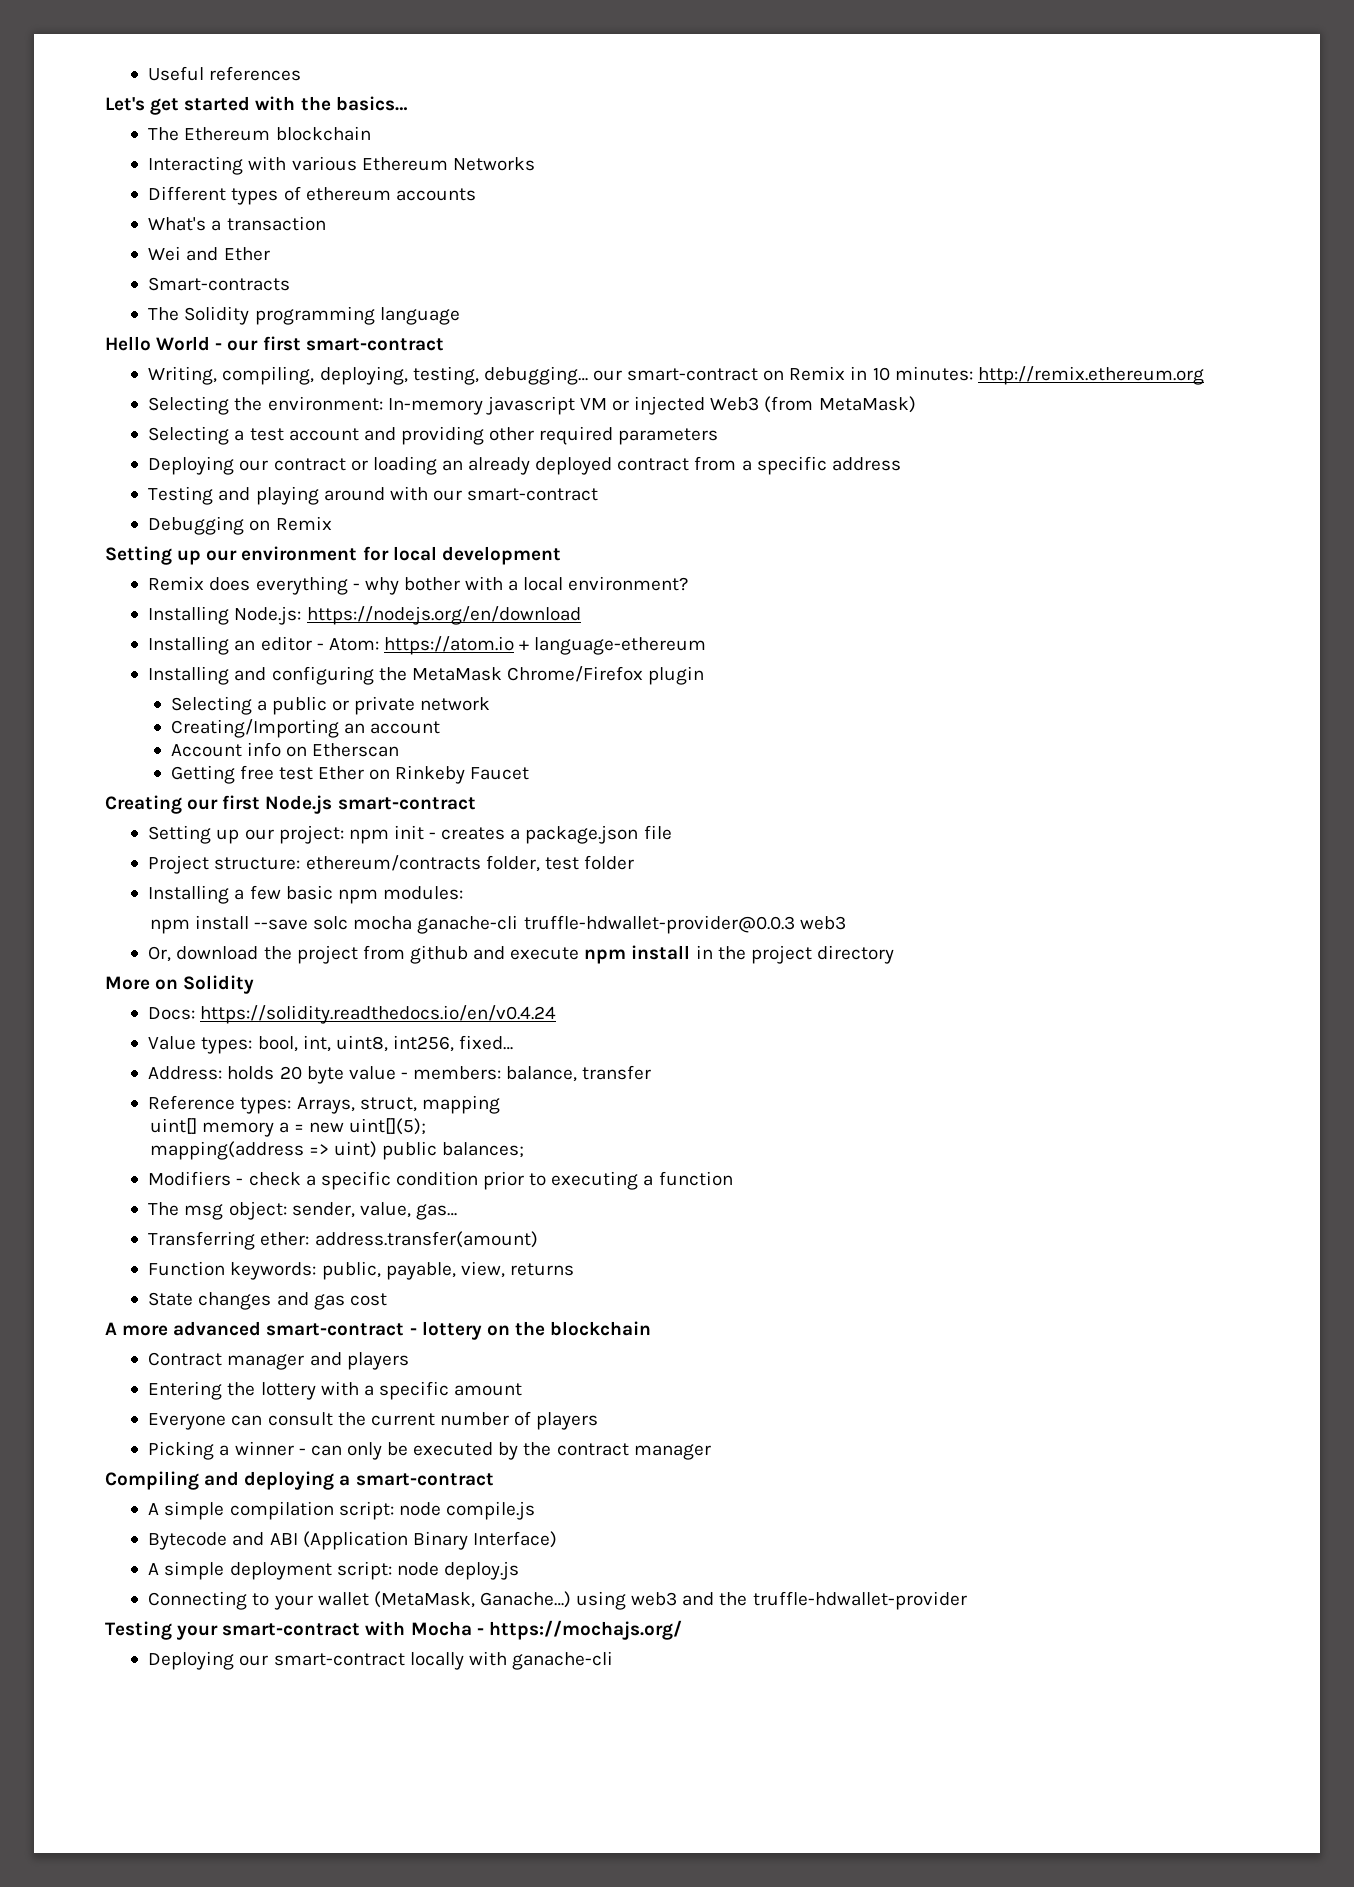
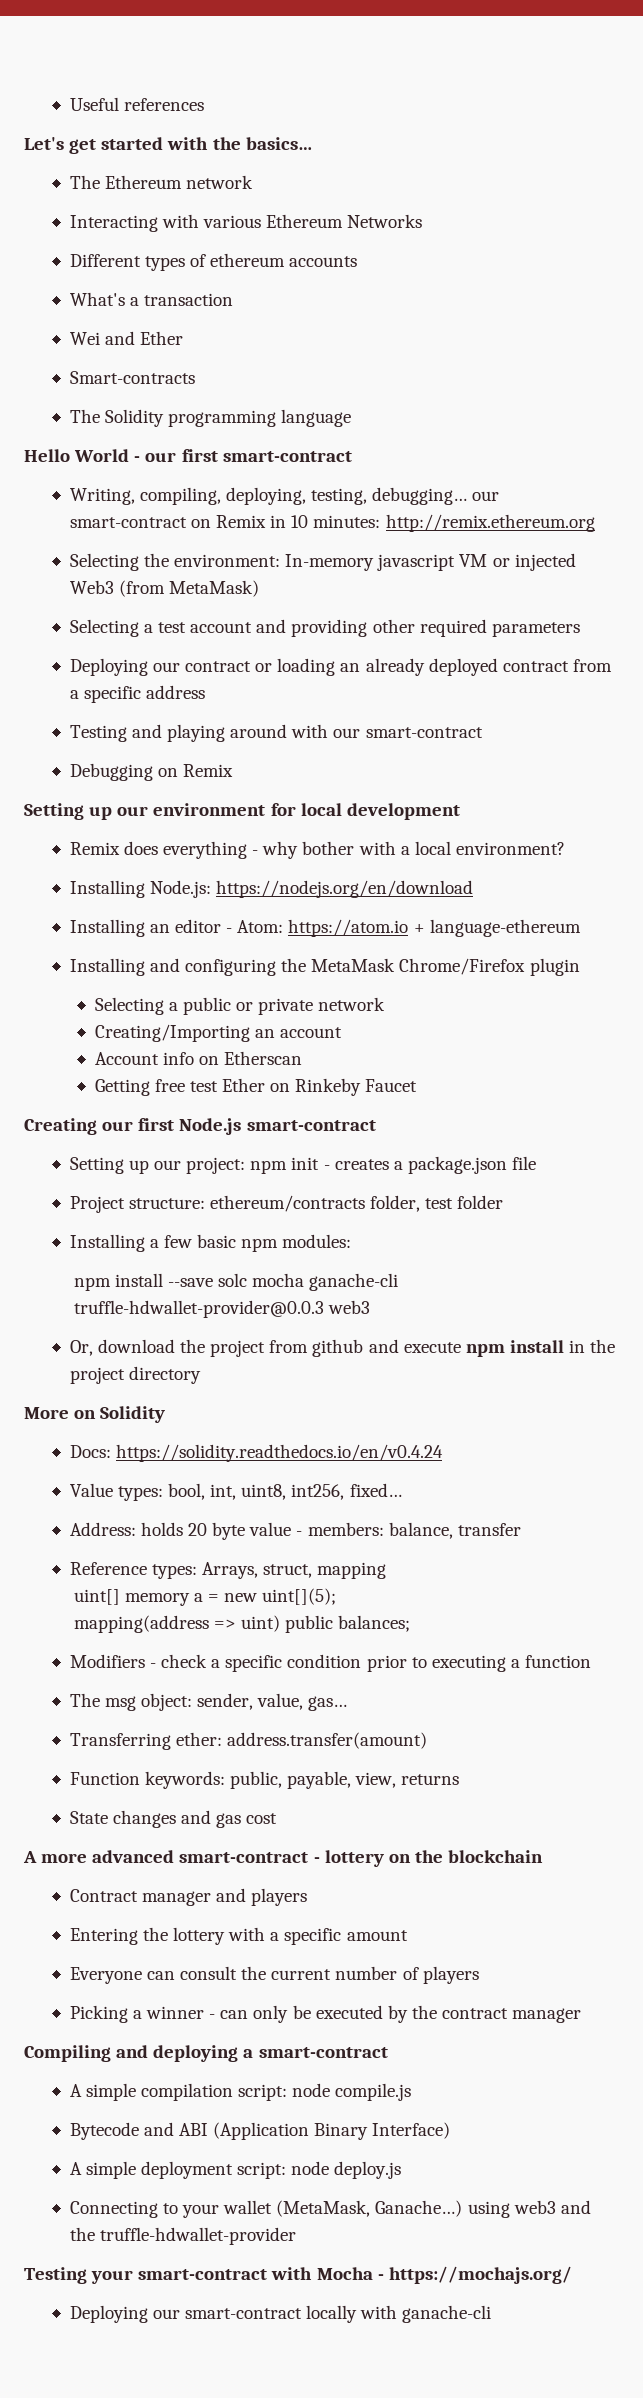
[275,126,371,141] blockchain -> [186,175,254,189] network

